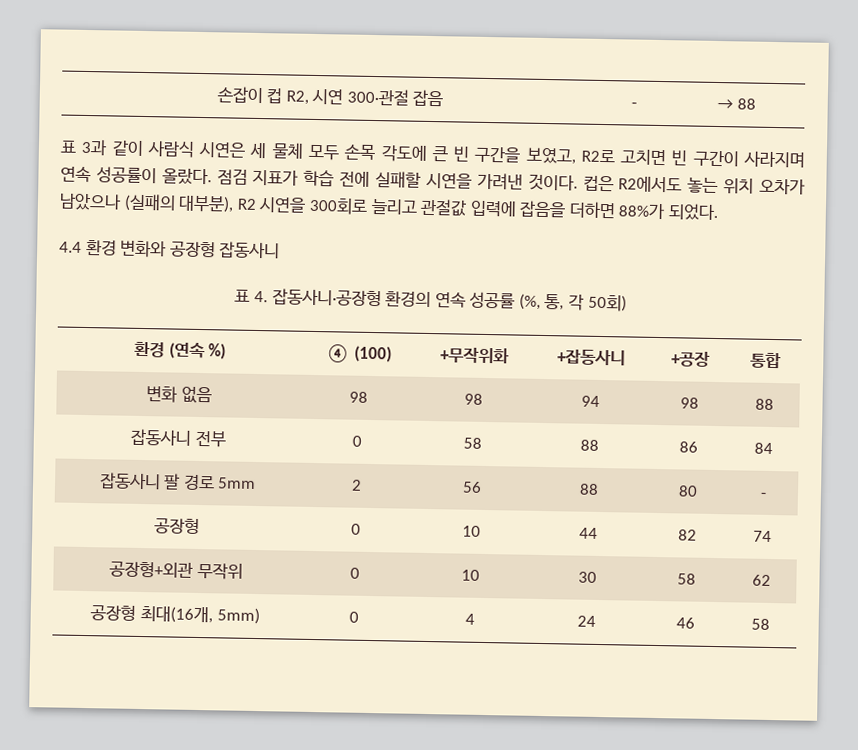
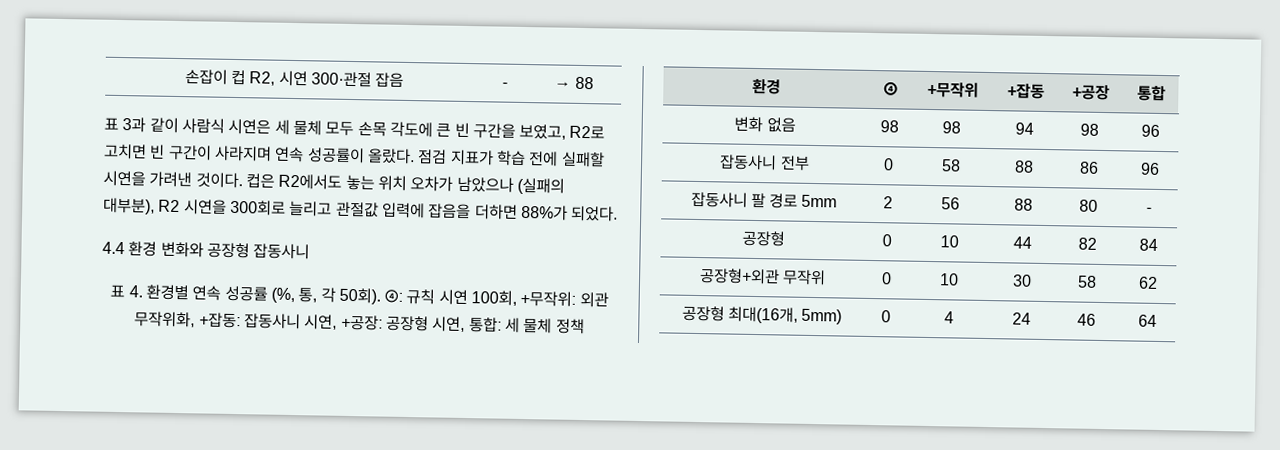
[271,288,432,308] 잡동사니·공장형 환경의 -> [145,284,189,301] 환경별
[587,294,627,312] [133,341,227,360] [326,344,392,363] [440,347,510,365] [557,349,626,366] 50회) // 환경 (연속 %) | ④ (100) | +무작위화 | +잡동사니 -> [338,287,609,308] [134,311,585,335] [751,78,781,95] [882,81,898,96] [926,81,979,98] [1006,83,1045,99] 50회). ④: 규칙 시연 100회, +무작위: 외관 무작위화, +잡동: 잡동사니 시연, +공장: 공장형 시연, 통합: 세 물체 정책 // 환경 | ④ | +무작위 | +잡동
[755,398,774,411] 88 -> [1140,124,1160,137] 96
[754,442,773,455] 84 -> [1139,162,1160,175] 96
[753,530,772,542] 74 -> [1138,238,1158,251] 84
[751,618,770,630] 58 -> [1137,314,1157,327] 64

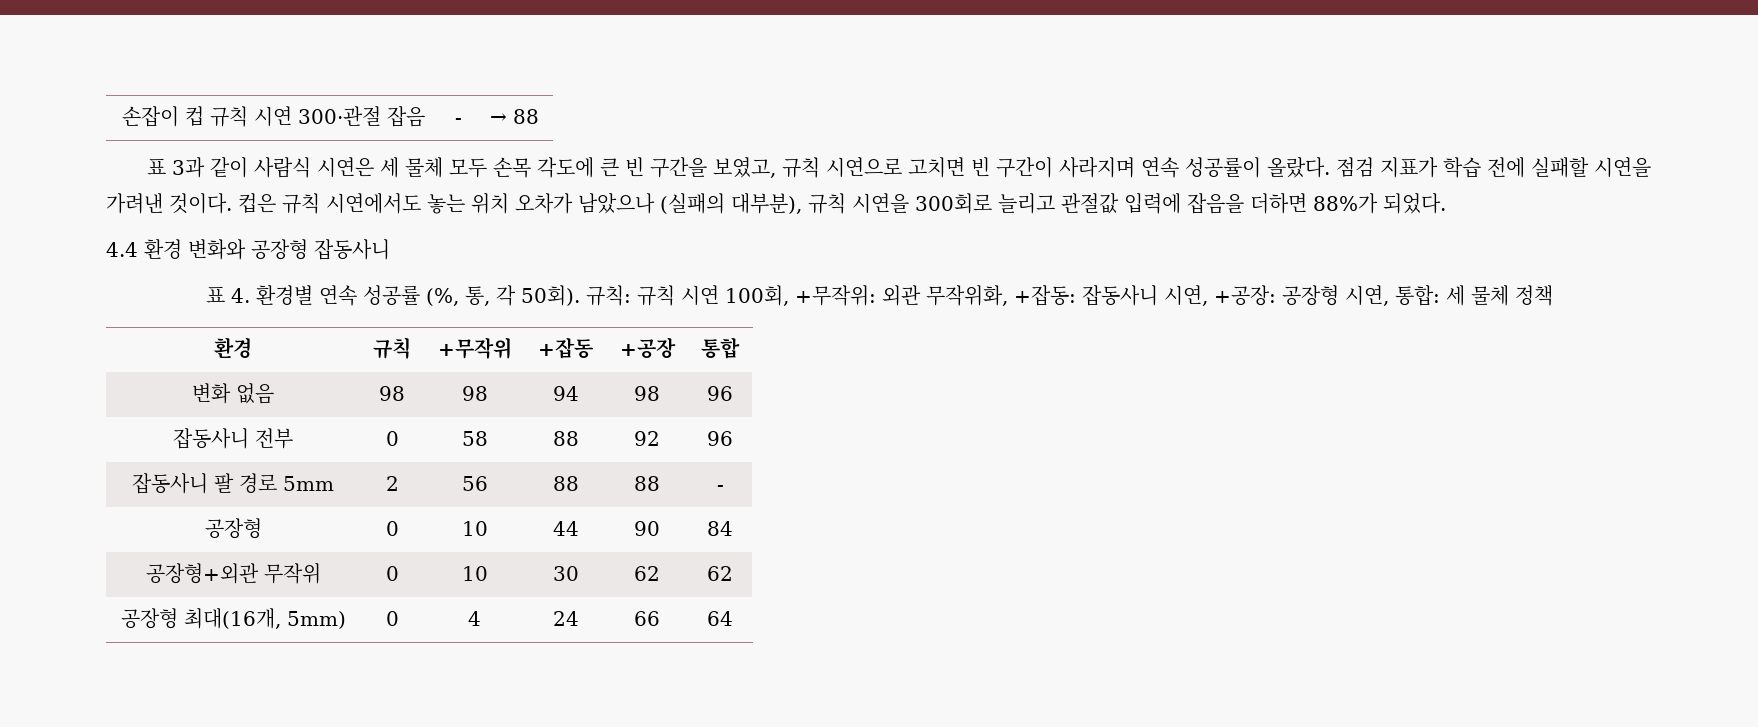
[249,71,276,86] R2, -> [210,106,248,127] 규칙
[569,125,606,139] R2로 -> [782,157,903,178] 규칙 시연으로
[278,173,343,190] R2에서도 -> [282,193,421,214] 규칙 시연에서도
[158,199,181,213] R2 -> [808,193,846,214] 규칙
[384,289,404,303] ④: -> [585,285,631,306] 규칙:
[882,81,898,96] ④ -> [373,337,411,359] 규칙
[1079,161,1099,174] 86 -> [634,431,660,446] 92
[1079,199,1098,212] 80 -> [634,476,660,491] 88
[1078,237,1097,250] 82 -> [634,521,660,536] 90
[1077,275,1097,288] 58 -> [634,566,660,581] 62
[1077,313,1096,326] 46 -> [634,611,660,626] 66

